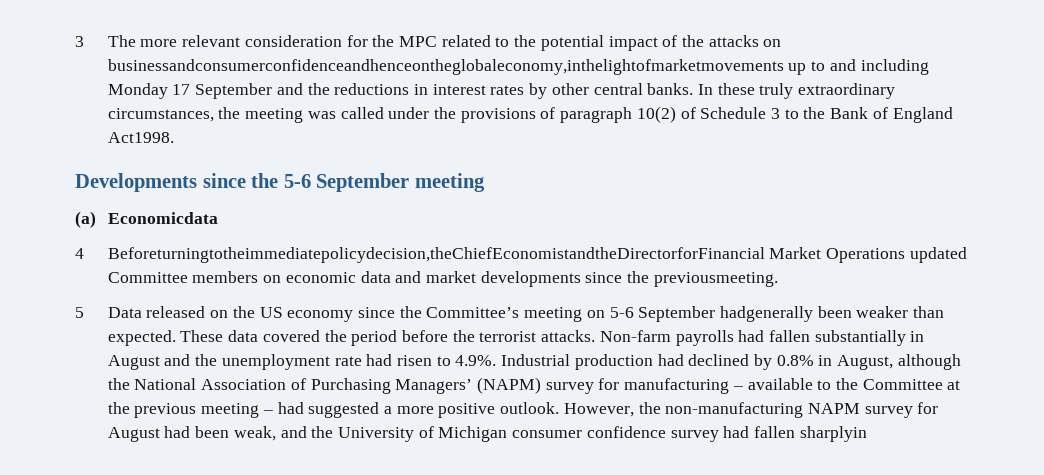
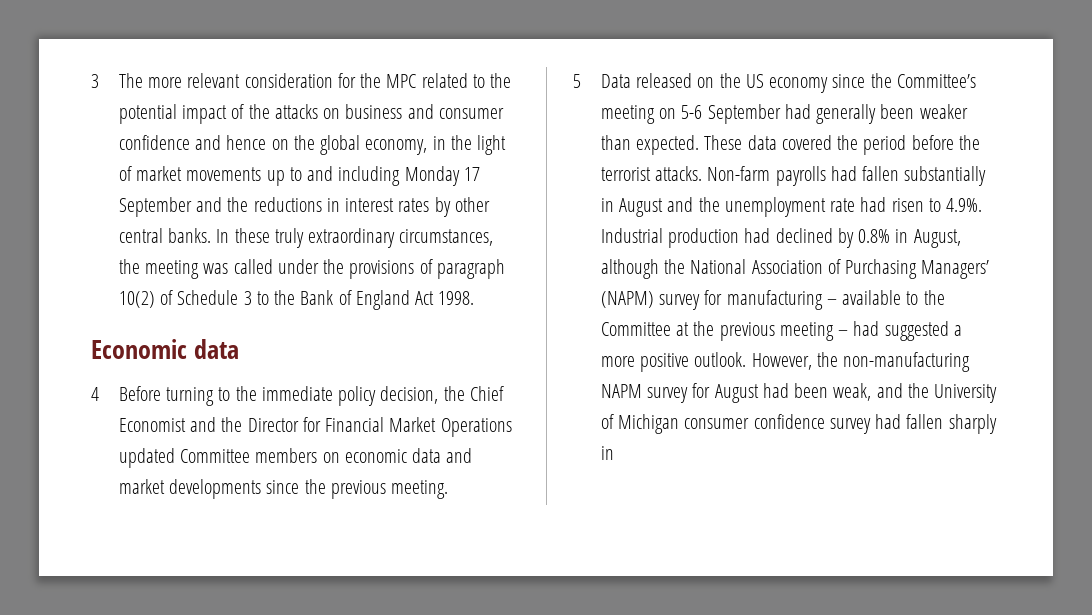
[107,59,784,75] businessandconsumerconfidenceandhenceontheglobaleconomy,inthelightofmarketmovements -> [345,104,504,119] [118,135,507,155] [118,166,262,181] business and consumer confidence and hence on the global economy, in the light of market movements
[107,132,174,143] [75,173,485,192] [75,211,218,228] [75,247,765,263] Act1998. // Developments since the 5-6 September meeting // (a) Economicdata // 4 Beforeturningtotheimmediatepolicydecision,theChiefEconomistandtheDirectorforFinancial -> [415,291,475,305] [91,339,240,359] [91,386,504,406] [118,417,385,432] Act 1998. // Economic data // 4 Before turning to the immediate policy decision, the Chief Economist and the Director for Financial
[653,272,778,287] previousmeeting. -> [330,480,449,499] previous meeting.
[720,306,814,322] hadgenerally -> [784,104,877,124] had generally
[799,426,867,442] sharplyin -> [948,414,997,434] [600,446,614,460] sharply in

